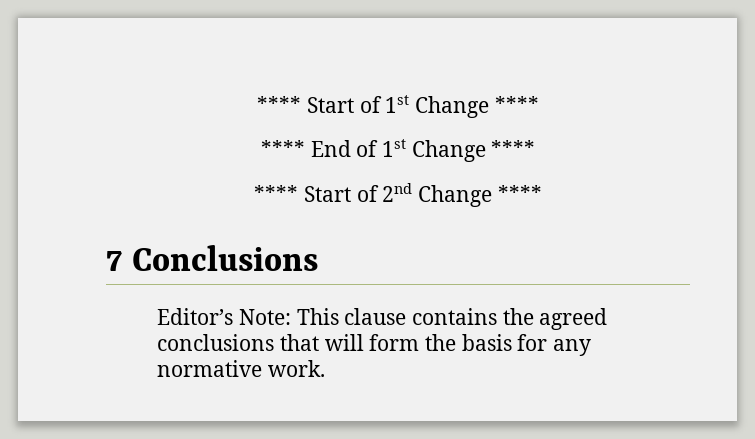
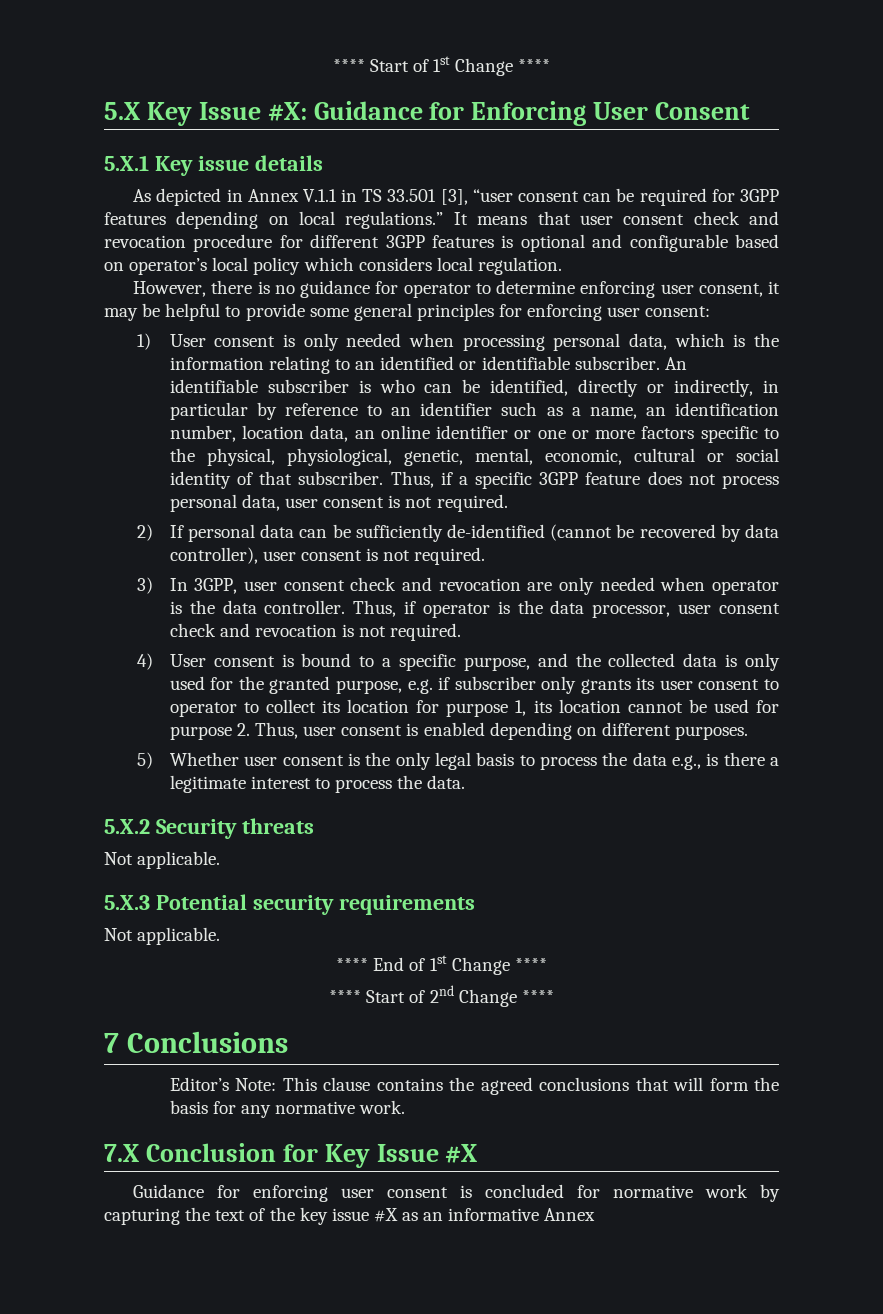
(539, 104) none -> [104,101,751,126] [104,155,323,176] [133,188,780,206] [104,211,780,229] [104,234,779,252] [104,257,562,275] [133,280,780,298] [104,303,711,321] [136,333,779,351] [169,356,687,374] [169,379,779,397] [169,402,780,420] [169,425,780,443] [169,448,779,466] [169,471,779,489] [169,494,508,512] [136,524,780,542] [169,547,486,565] [136,577,779,595] [169,600,781,618] [169,623,462,641] [136,653,780,671] [169,676,779,694] [169,699,779,717] [169,722,749,740] [136,752,779,770] [169,775,466,793] [104,818,314,839] [104,851,221,869] [104,894,475,915] [104,927,221,945] // 5.X Key Issue #X: Guidance for Enforcing User Consent // 5.X.1 Key issue details // As depicted in Annex V.1.1 in TS 33.501 [3], “user consent can be required for 3GPP features depending on local regulations.” It means that user consent check and revocation procedure for different 3GPP features is optional and configurable based on operator’s local policy which considers local regulation. // However, there is no guidance for operator to determine enforcing user consent, it may be helpful to provide some general principles for enforcing user consent: // 1) User consent is only needed when processing personal data, which is the information relating to an identified or identifiable subscriber. An identifiable subscriber is who can be identified, directly or indirectly, in particular by reference to an identifier such as a name, an identification number, location data, an online identifier or one or more factors specific to the physical, physiological, genetic, mental, economic, cultural or social identity of that subscriber. Thus, if a specific 3GPP feature does not process personal data, user consent is not required. // 2) If personal data can be sufficiently de-identified (cannot be recovered by data controller), user consent is not required. // 3) In 3GPP, user consent check and revocation are only needed when operator is the data controller. Thus, if operator is the data processor, user consent check and revocation is not required. // 4) User consent is bound to a specific purpose, and the collected data is only used for the granted purpose, e.g. if subscriber only grants its user consent to operator to collect its location for purpose 1, its location cannot be used for purpose 2. Thus, user consent is enabled depending on different purposes. // 5) Whether user consent is the only legal basis to process the data e.g., is there a legitimate interest to process the data. // 5.X.2 Security threats // Not applicable. // 5.X.3 Potential security requirements // Not applicable.
(326, 368) none -> [104,1143,478,1168] [133,1184,780,1202] [104,1207,596,1225] // 7.X Conclusion for Key Issue #X // Guidance for enforcing user consent is concluded for normative work by capturing the text of the key issue #X as an informative Annex

